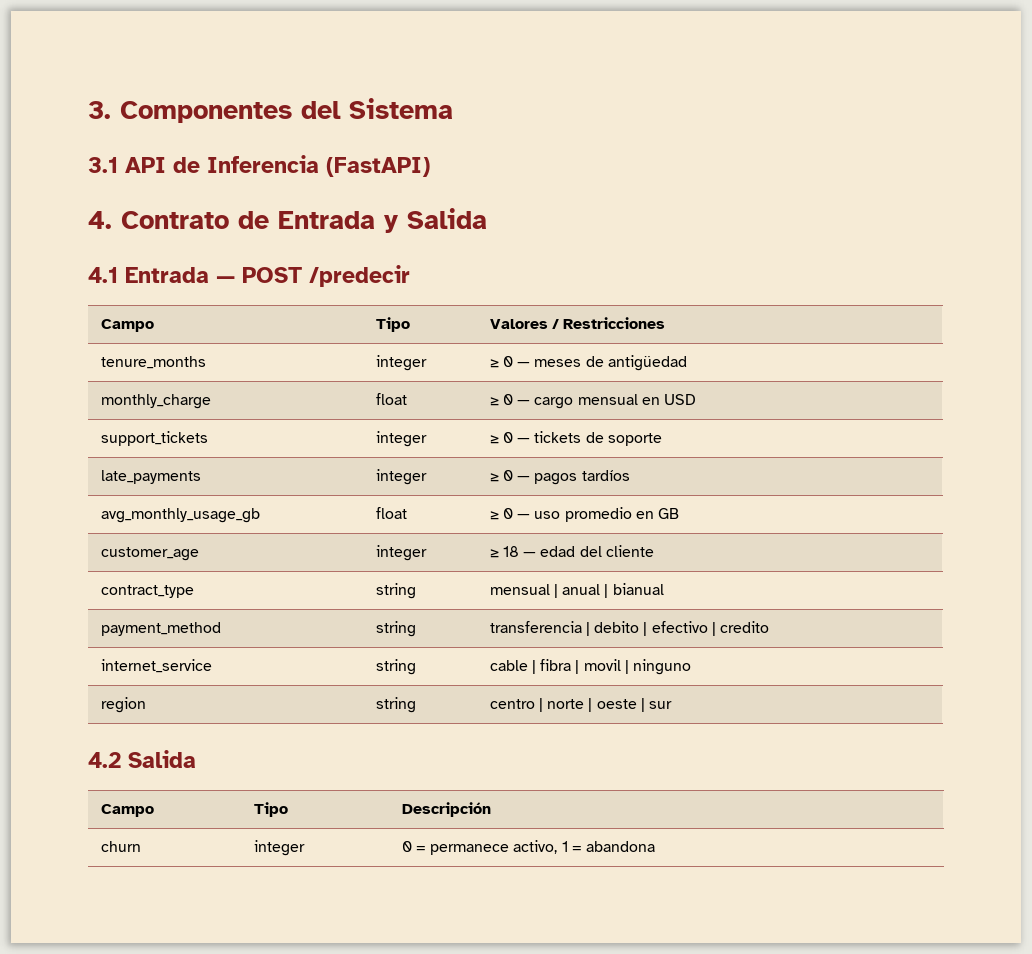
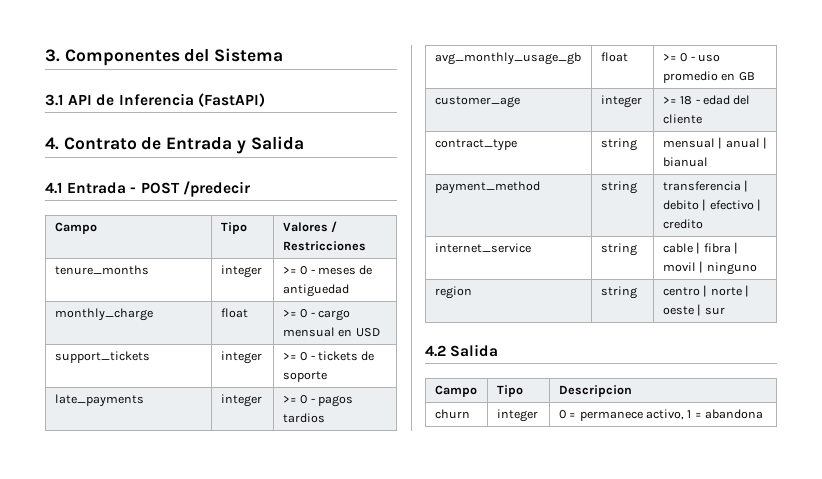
[216,276,235,283] — -> [130,187,137,193] -
[489,356,531,368] ≥ 0 — -> [282,266,315,275] >= 0 -
[607,355,687,371] antigüedad -> [282,284,349,297] antiguedad
[489,394,531,406] ≥ 0 — -> [282,309,315,318] >= 0 -
[489,432,531,444] ≥ 0 — -> [282,352,315,361] >= 0 -
[489,470,630,485] ≥ 0 — pagos tardíos -> [282,395,353,407] [282,413,325,423] >= 0 - pagos tardios
[489,508,531,520] ≥ 0 — -> [662,53,695,62] >= 0 -
[489,546,537,558] ≥ 18 — -> [662,96,700,105] >= 18 -
[401,802,491,817] Descripción -> [558,385,632,397] Descripcion

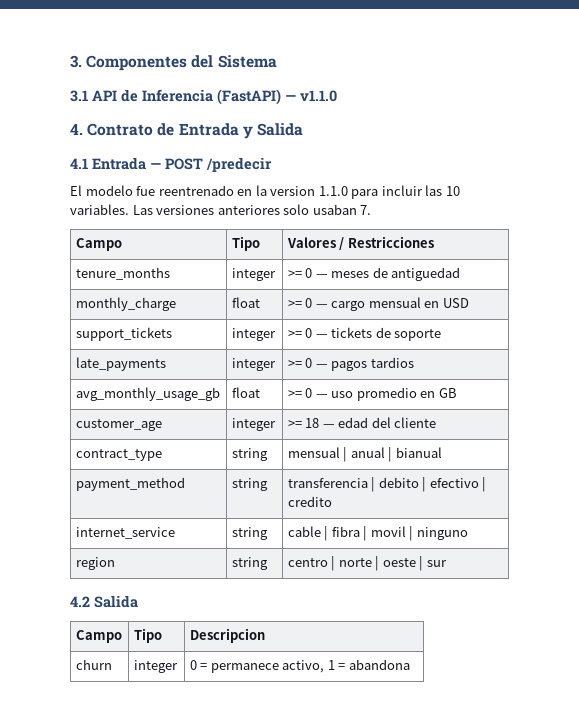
(265, 100) none -> [285,90,337,102] — v1.1.0
[130,187,137,193] - -> [150,163,161,169] —
(250, 189) none -> [70,185,460,199] [70,204,372,215] // El modelo fue reentrenado en la version 1.1.0 para incluir las 10 variables. Las versiones anteriores solo usaban 7.
[310,269,315,274] - -> [315,274,328,278] —
[310,312,315,317] - -> [315,304,328,308] —
[310,355,315,360] - -> [315,334,328,338] —
[310,398,315,403] - -> [315,364,328,368] —
[690,56,695,61] - -> [315,394,328,398] —
[695,99,700,104] - -> [322,424,335,428] —

